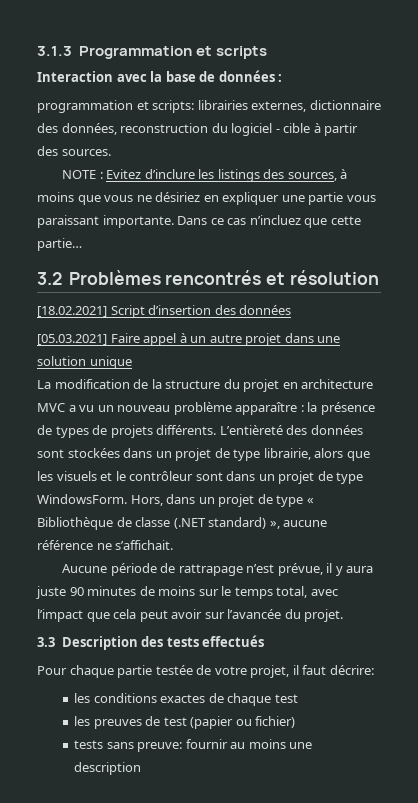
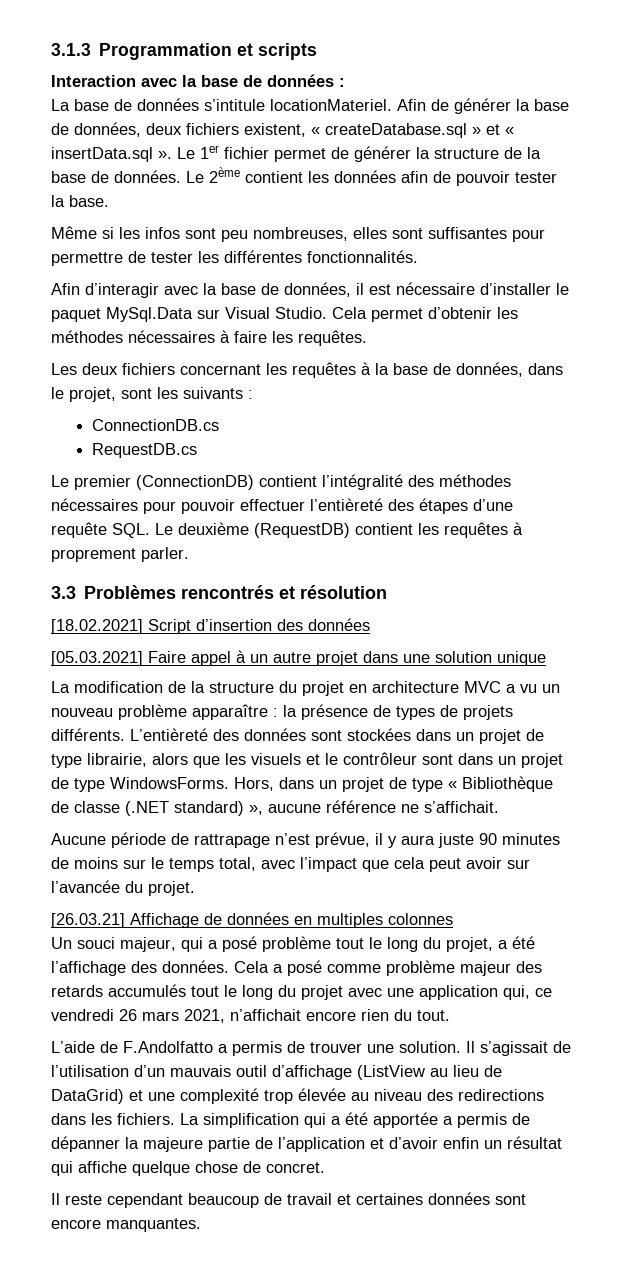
[37,100,381,113] [37,123,359,136] [37,146,111,156] [62,169,348,182] [37,192,376,205] [37,215,361,228] [37,238,82,251] [37,272,62,285] programmation et scripts: librairies externes, dictionnaire des données, reconstruction du logiciel - cible à partir des sources. // NOTE : Evitez d’inclure les listings des sources, à moins que vous ne désiriez en expliquer une partie vous paraissant importante. Dans ce cas n’incluez que cette partie… // 3.2 -> [51,98,569,114] [51,122,514,138] [51,145,541,162] [51,167,557,186] [51,195,109,207] [51,226,545,242] [51,250,418,266] [51,282,569,298] [51,307,518,322] [51,330,367,346] [51,362,563,378] [51,387,253,402] [92,419,220,431] [92,443,198,458] [51,474,511,490] [51,498,513,514] [51,522,523,538] [51,547,189,562] [51,586,76,599] La base de données s’intitule locationMateriel. Afin de générer la base de données, deux fichiers existent, « createDatabase.sql » et « insertData.sql ». Le 1er fichier permet de générer la structure de la base de données. Le 2ème contient les données afin de pouvoir tester la base. // Même si les infos sont peu nombreuses, elles sont suffisantes pour permettre de tester les différentes fonctionnalités. // Afin d’interagir avec la base de données, il est nécessaire d’installer le paquet MySql.Data sur Visual Studio. Cela permet d’obtenir les méthodes nécessaires à faire les requêtes. // Les deux fichiers concernant les requêtes à la base de données, dans le projet, sont les suivants : // ConnectionDB.cs // RequestDB.cs // Le premier (ConnectionDB) contient l’intégralité des méthodes nécessaires pour pouvoir effectuer l’entièreté des étapes d’une requête SQL. Le deuxième (RequestDB) contient les requêtes à proprement parler. // 3.3
[37,494,127,504] WindowsForm. -> [110,777,229,789] WindowsForms.
[37,635,265,650] [37,665,374,678] [74,693,298,706] [74,716,296,729] [74,739,313,752] [74,762,142,775] 3.3 Description des tests effectués // Pour chaque partie testée de votre projet, il faut décrire: // les conditions exactes de chaque test // les preuves de test (papier ou fichier) // tests sans preuve: fournir au moins une description -> [51,912,453,928] [51,936,535,952] [51,960,542,976] [51,984,552,1000] [51,1009,450,1023] [51,1041,571,1056] [51,1065,502,1080] [51,1088,544,1104] [51,1112,530,1128] [51,1136,562,1152] [51,1161,325,1176] [51,1192,526,1208] [51,1218,201,1232] [26.03.21] Affichage de données en multiples colonnes // Un souci majeur, qui a posé problème tout le long du projet, a été l’affichage des données. Cela a posé comme problème majeur des retards accumulés tout le long du projet avec une application qui, ce vendredi 26 mars 2021, n’affichait encore rien du tout. // L’aide de F.Andolfatto a permis de trouver une solution. Il s’agissait de l’utilisation d’un mauvais outil d’affichage (ListView au lieu de DataGrid) et une complexité trop élevée au niveau des redirections dans les fichiers. La simplification qui a été apportée a permis de dépanner la majeure partie de l’application et d’avoir enfin un résultat qui affiche quelque chose de concret. // Il reste cependant beaucoup de travail et certaines données sont encore manquantes.

